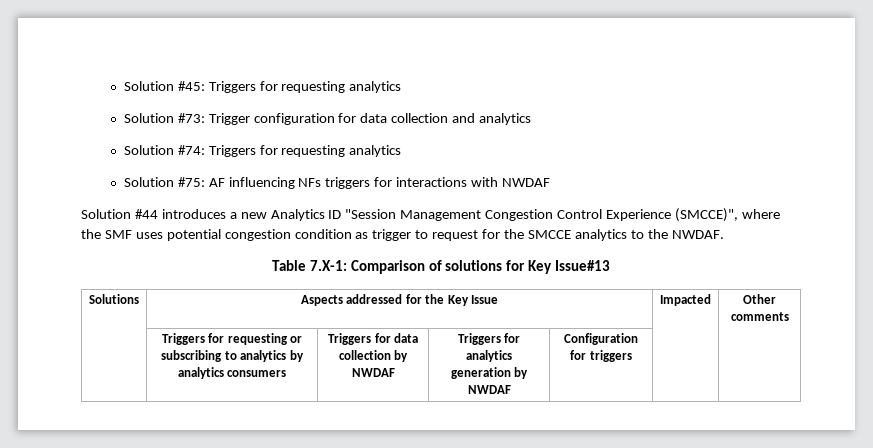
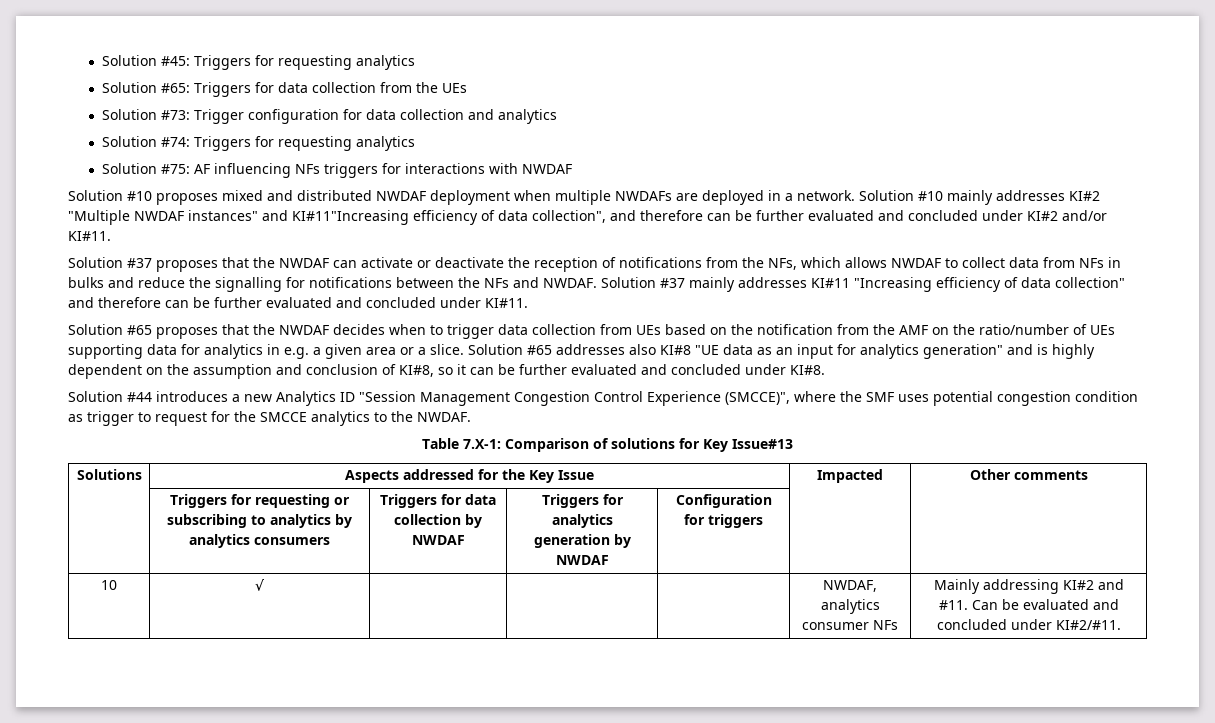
(402, 87) none -> [101,82,467,97] // Solution #65: Triggers for data collection from the UEs
(550, 182) none -> [68,190,1100,205] [68,210,1107,225] [68,231,111,241] [68,257,1121,272] [68,277,1125,292] [68,297,528,308] [68,324,1115,339] [68,344,1095,359] [68,364,825,379] // Solution #10 proposes mixed and distributed NWDAF deployment when multiple NWDAFs are deployed in a network. Solution #10 mainly addresses KI#2 "Multiple NWDAF instances" and KI#11"Increasing efficiency of data collection", and therefore can be further evaluated and concluded under KI#2 and/or KI#11. // Solution #37 proposes that the NWDAF can activate or deactivate the reception of notifications from the NFs, which allows NWDAF to collect data from NFs in bulks and reduce the signalling for notifications between the NFs and NWDAF. Solution #37 mainly addresses KI#11 "Increasing efficiency of data collection" and therefore can be further evaluated and concluded under KI#11. // Solution #65 proposes that the NWDAF decides when to trigger data collection from UEs based on the notification from the AMF on the ratio/number of UEs supporting data for analytics in e.g. a given area or a slice. Solution #65 addresses also KI#8 "UE data as an input for analytics generation" and is highly dependent on the assumption and conclusion of KI#8, so it can be further evaluated and concluded under KI#8.
(632, 356) none -> [101,580,117,590] [255,579,264,591] [823,580,877,592] [820,599,880,614] [802,620,898,630] [933,579,1124,594] [938,599,1119,610] [936,619,1121,630] // 10 | √ | | | | NWDAF, analytics consumer NFs | Mainly addressing KI#2 and #11. Can be evaluated and concluded under KI#2/#11.

